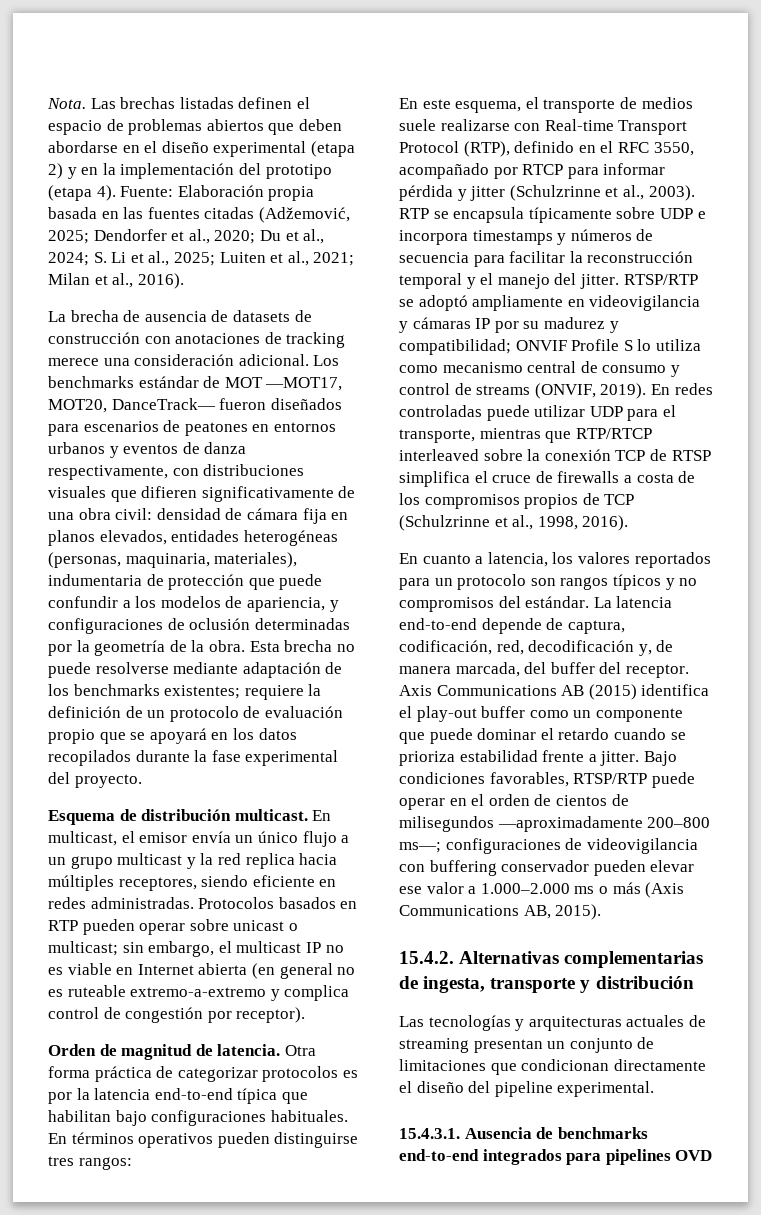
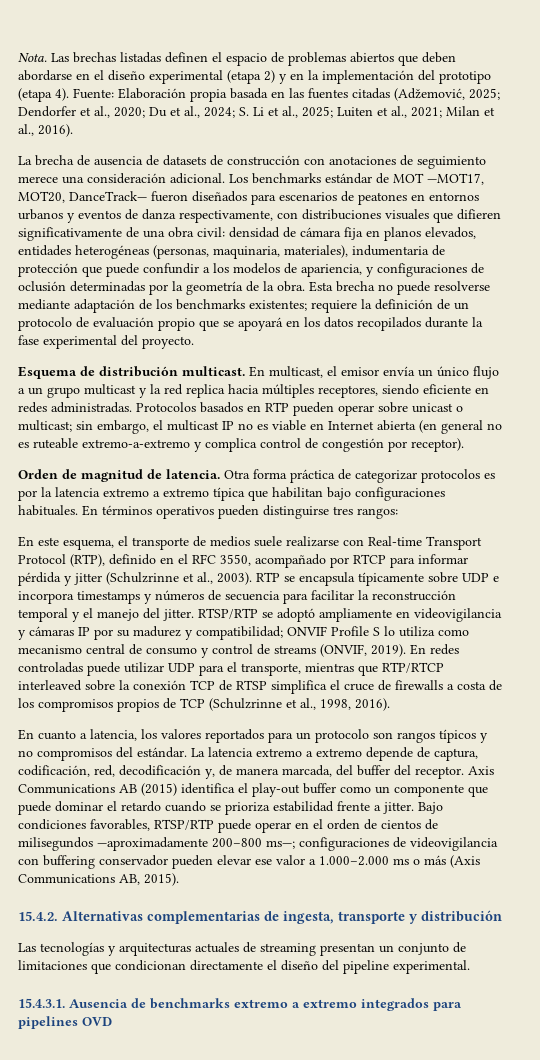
[286,332,346,348] tracking -> [417,156,486,169] seguimiento
[154,1088,233,1100] end-to-end -> [103,488,209,497] extremo a extremo
[399,618,477,630] end-to-end -> [256,748,362,757] extremo a extremo
[399,1149,479,1161] end-to-end -> [234,999,357,1008] extremo a extremo

